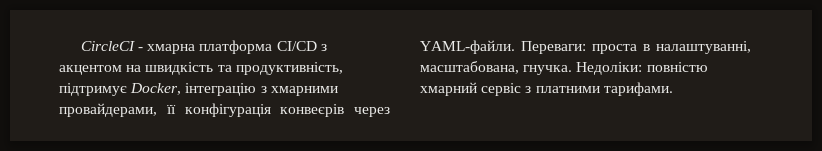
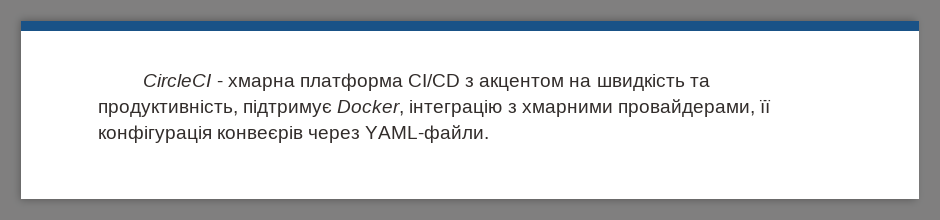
[521,41,751,54] [420,61,708,75] [420,82,673,96] Переваги: проста в налаштуванні, масштабована, гнучка. Недоліки: повністю хмарний сервіс з платними тарифами. -> (490, 134) none

